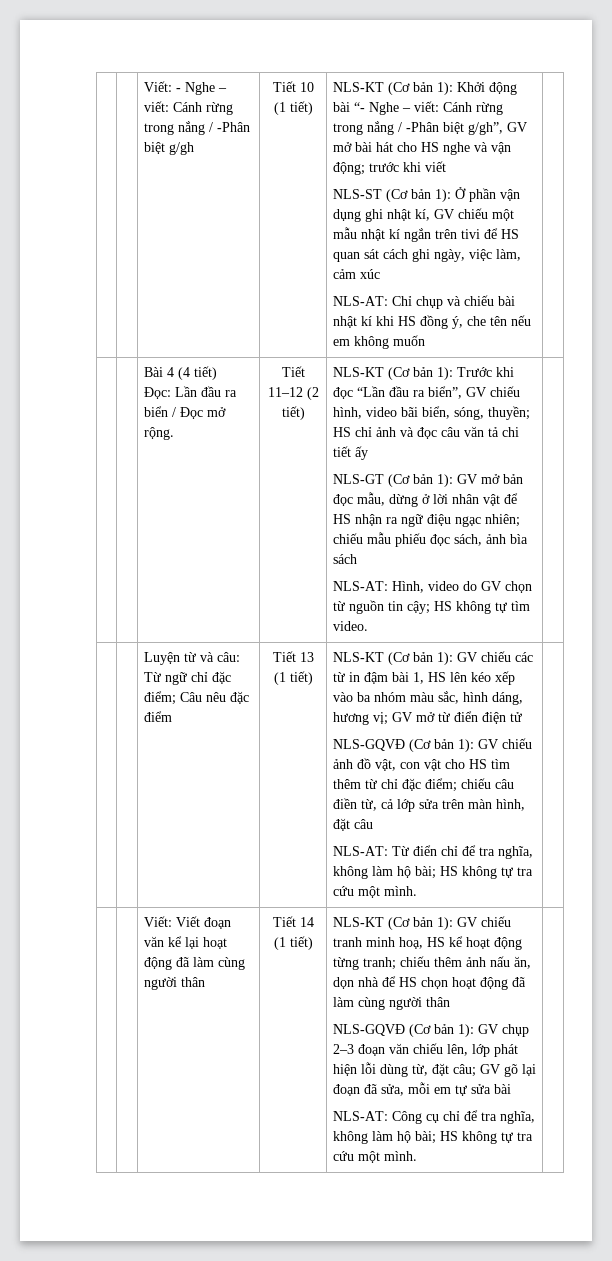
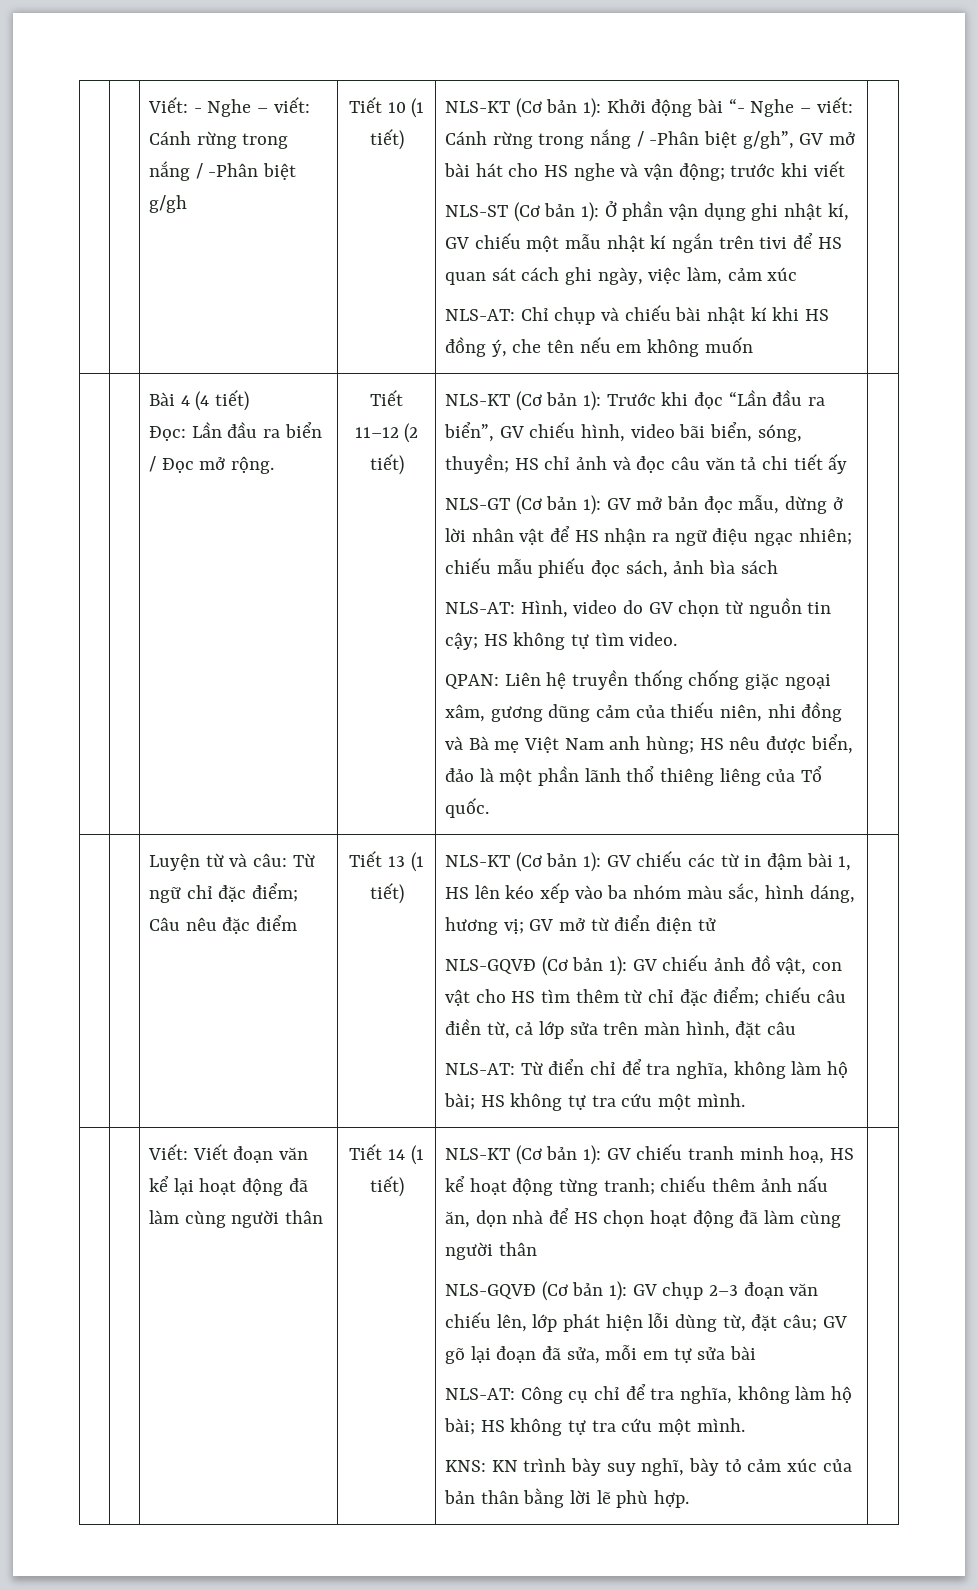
(368, 626) none -> [444,670,831,690] [444,702,843,722] [444,734,853,754] [444,766,822,786] [444,798,489,818] // QPAN: Liên hệ truyền thống chống giặc ngoại xâm, gương dũng cảm của thiếu niên, nhi đồng và Bà mẹ Việt Nam anh hùng; HS nêu được biển, đảo là một phần lãnh thổ thiêng liêng của Tổ quốc.
(417, 1156) none -> [444,1458,852,1476] [443,1488,689,1508] // KNS: KN trình bày suy nghĩ, bày tỏ cảm xúc của bản thân bằng lời lẽ phù hợp.

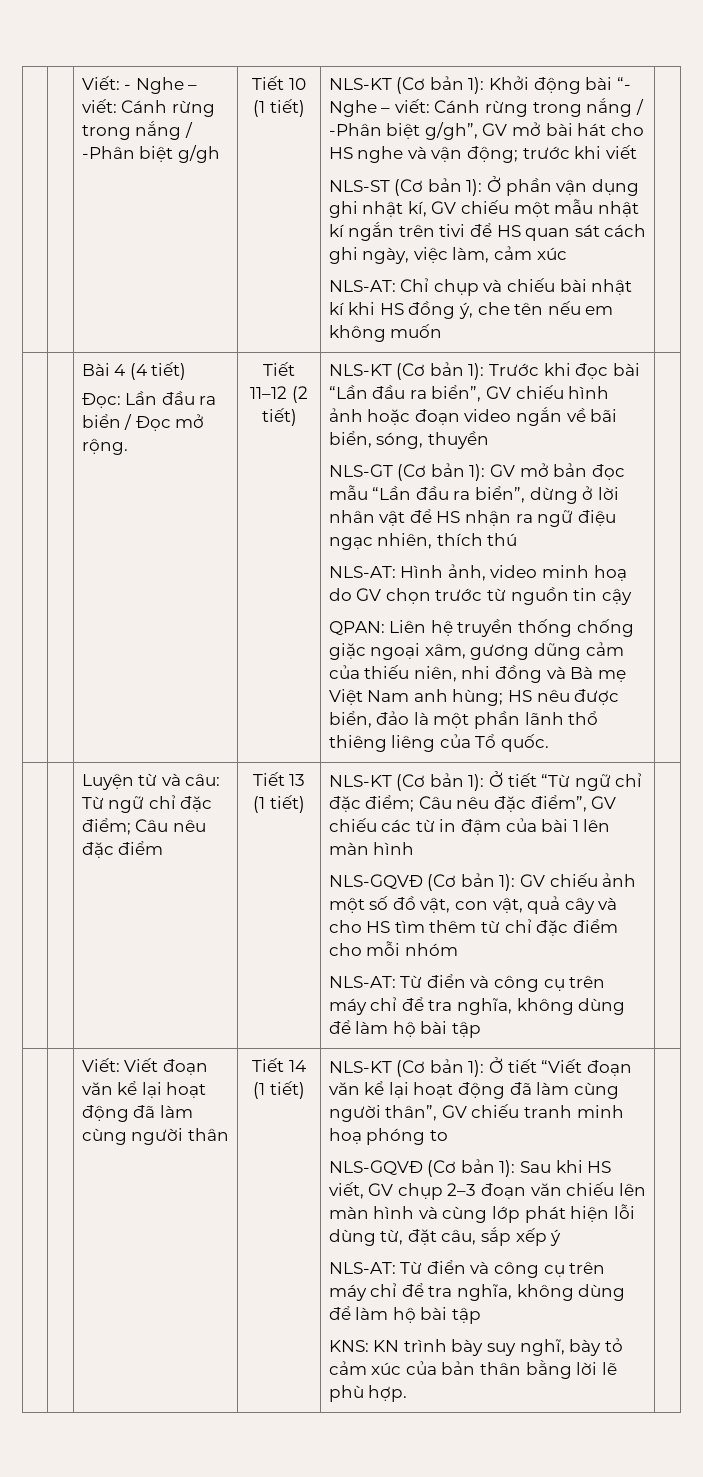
(723, 400) none -> [612,363,640,376] bài
[580,422,802,442] [444,454,848,474] hình, video bãi biển, sóng, thuyền; HS chỉ ảnh và đọc câu văn tả chi tiết ấy -> [568,386,610,399] [328,407,618,426] [328,431,489,449] hình ảnh hoặc đoạn video ngắn về bãi biển, sóng, thuyền
[738,495,780,514] mẫu, -> [328,485,525,503] mẫu “Lần đầu ra biển”,
[798,528,852,545] [444,558,778,578] [444,600,618,618] nhiên; chiếu mẫu phiếu đọc sách, ảnh bìa sách // NLS-AT: Hình, video -> [377,533,518,549] [328,564,627,581] nhiên, thích thú // NLS-AT: Hình ảnh, video minh hoạ
(720, 608) none -> [435,588,483,601] trước
[444,632,678,650] cậy; HS không tự tìm video. -> [601,588,632,605] cậy
(601, 862) none -> [488,771,643,791] [328,795,587,812] Ở tiết “Từ ngữ chỉ đặc điểm; Câu nêu đặc điểm”,
[806,853,852,871] [444,883,855,903] [444,915,716,935] bài 1, HS lên kéo xếp vào ba nhóm màu sắc, hình dáng, hương vị; GV mở từ điển điện tử -> [505,818,611,832] [328,842,415,855] của bài 1 lên màn hình
(745, 964) none -> [328,896,389,913] một số
[444,989,470,1006] vật -> [492,896,618,914] vật, quả cây và
[713,987,846,1006] [444,1019,796,1039] [444,1059,848,1079] [443,1093,745,1111] điểm; chiếu câu điền từ, cả lớp sửa trên màn hình, đặt câu // NLS-AT: Từ điển chỉ để tra nghĩa, không làm hộ bài; HS không tự tra cứu một mình. -> [572,919,618,933] [328,941,458,956] [328,974,606,992] [328,997,626,1015] [328,1020,481,1038] điểm cho mỗi nhóm // NLS-AT: Từ điển và công cụ trên máy chỉ để tra nghĩa, không dùng để làm hộ bài tập
[606,1144,854,1164] [444,1176,829,1196] [444,1208,841,1228] [444,1242,537,1260] [444,1281,627,1301] GV chiếu tranh minh hoạ, HS kể hoạt động từng tranh; chiếu thêm ảnh nấu ăn, dọn nhà để HS chọn hoạt động đã làm cùng người thân // NLS-GQVĐ (Cơ bản 1): -> [488,1057,632,1076] [328,1081,619,1099] [328,1104,624,1122] [328,1128,448,1145] [328,1159,612,1177] [328,1182,364,1199] Ở tiết “Viết đoạn văn kể lại hoạt động đã làm cùng người thân”, GV chiếu tranh minh hoạ phóng to // NLS-GQVĐ (Cơ bản 1): Sau khi HS viết,
[496,1314,527,1332] lên, -> [618,1183,646,1196] [328,1206,488,1223] lên màn hình và cùng
[782,1314,847,1331] [444,1345,756,1364] [444,1384,852,1404] [443,1418,745,1436] câu; GV gõ lại đoạn đã sửa, mỗi em tự sửa bài // NLS-AT: Công cụ chỉ để tra nghĩa, không làm hộ bài; HS không tự tra cứu một mình. -> [441,1227,562,1246] [328,1260,606,1278] [328,1283,626,1301] [328,1306,481,1324] câu, sắp xếp ý // NLS-AT: Từ điển và công cụ trên máy chỉ để tra nghĩa, không dùng để làm hộ bài tập

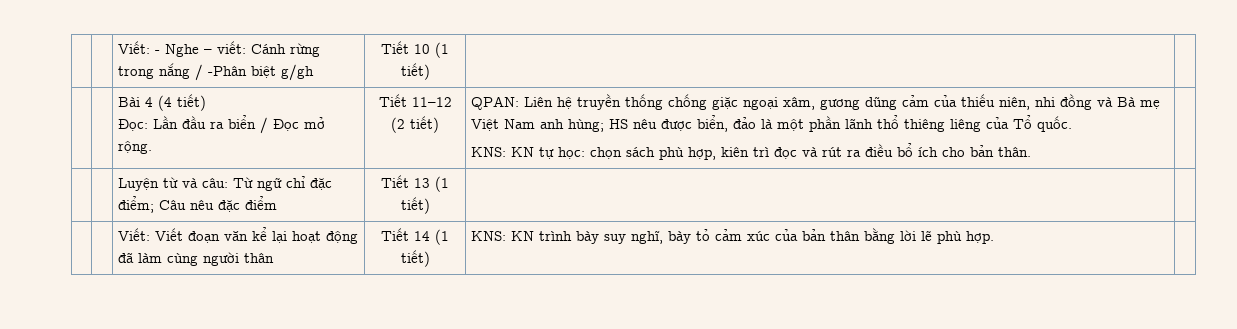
[328,76,631,94] [328,98,644,117] [328,122,644,140] [328,145,637,163] [328,176,639,196] [328,199,639,218] [328,222,647,241] [328,246,567,264] [328,278,633,296] [328,301,614,319] [328,324,443,342] NLS-KT (Cơ bản 1): Khởi động bài “- Nghe – viết: Cánh rừng trong nắng / -Phân biệt g/gh”, GV mở bài hát cho HS nghe và vận động; trước khi viết // NLS-ST (Cơ bản 1): Ở phần vận dụng ghi nhật kí, GV chiếu một mẫu nhật kí ngắn trên tivi để HS quan sát cách ghi ngày, việc làm, cảm xúc // NLS-AT: Chỉ chụp và chiếu bài nhật kí khi HS đồng ý, che tên nếu em không muốn -> (430, 71) none
[328,362,640,380] [328,385,610,402] [328,407,618,426] [328,431,489,449] [328,463,625,481] [328,485,619,504] [328,509,616,527] [328,533,518,550] [328,564,627,581] [328,587,632,605] NLS-KT (Cơ bản 1): Trước khi đọc bài “Lần đầu ra biển”, GV chiếu hình ảnh hoặc đoạn video ngắn về bãi biển, sóng, thuyền // NLS-GT (Cơ bản 1): GV mở bản đọc mẫu “Lần đầu ra biển”, dừng ở lời nhân vật để HS nhận ra ngữ điệu ngạc nhiên, thích thú // NLS-AT: Hình ảnh, video minh hoạ do GV chọn trước từ nguồn tin cậy // -> (439, 124) none
(549, 743) none -> [471,143,1032,160] // KNS: KN tự học: chọn sách phù hợp, kiên trì đọc và rút ra điều bổ ích cho bản thân.
[328,771,643,791] [328,795,617,812] [328,818,611,835] [328,842,415,855] [328,873,637,891] [328,896,618,914] [328,919,618,936] [328,941,458,956] [328,974,606,992] [328,997,626,1015] [328,1020,481,1038] NLS-KT (Cơ bản 1): Ở tiết “Từ ngữ chỉ đặc điểm; Câu nêu đặc điểm”, GV chiếu các từ in đậm của bài 1 lên màn hình // NLS-GQVĐ (Cơ bản 1): GV chiếu ảnh một số đồ vật, con vật, quả cây và cho HS tìm thêm từ chỉ đặc điểm cho mỗi nhóm // NLS-AT: Từ điển và công cụ trên máy chỉ để tra nghĩa, không dùng để làm hộ bài tập -> (430, 205) none
[328,1057,632,1077] [328,1081,619,1099] [328,1104,624,1122] [328,1128,448,1145] [328,1159,612,1177] [328,1182,646,1200] [328,1204,635,1223] [328,1227,562,1246] [328,1260,606,1278] [328,1283,626,1301] [328,1306,481,1324] NLS-KT (Cơ bản 1): Ở tiết “Viết đoạn văn kể lại hoạt động đã làm cùng người thân”, GV chiếu tranh minh hoạ phóng to // NLS-GQVĐ (Cơ bản 1): Sau khi HS viết, GV chụp 2–3 đoạn văn chiếu lên màn hình và cùng lớp phát hiện lỗi dùng từ, đặt câu, sắp xếp ý // NLS-AT: Từ điển và công cụ trên máy chỉ để tra nghĩa, không dùng để làm hộ bài tập // -> (430, 258) none

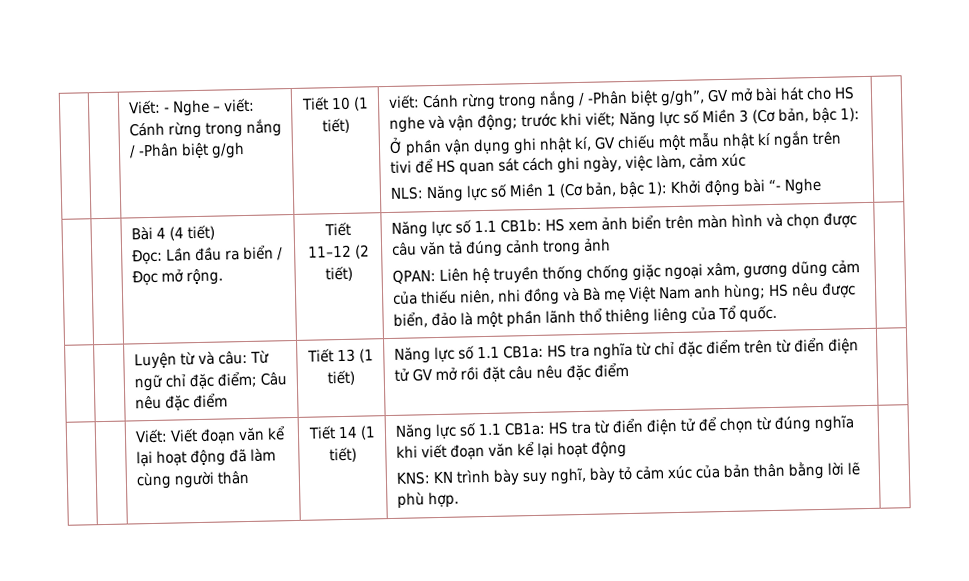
(430, 71) none -> [387,86,855,111] [388,107,860,133] [388,130,842,157] [389,153,746,176] [389,177,822,203] viết: Cánh rừng trong nắng / -Phân biệt g/gh”, GV mở bài hát cho HS nghe và vận động; trước khi viết; Năng lực số Miền 3 (Cơ bản, bậc 1): Ở phần vận dụng ghi nhật kí, GV chiếu một mẫu nhật kí ngắn trên tivi để HS quan sát cách ghi ngày, việc làm, cảm xúc // NLS: Năng lực số Miền 1 (Cơ bản, bậc 1): Khởi động bài “- Nghe
(439, 124) none -> [390,212,857,238] [390,237,611,258] Năng lực số 1.1 CB1b: HS xem ảnh biển trên màn hình và chọn được câu văn tả đúng cảnh trong ảnh //
[471,143,1032,160] // KNS: KN tự học: chọn sách phù hợp, kiên trì đọc và rút ra điều bổ ích cho bản thân. -> (777, 313) none
(430, 205) none -> [393,336,859,364] [393,361,629,383] Năng lực số 1.1 CB1a: HS tra nghĩa từ chỉ đặc điểm trên từ điển điện tử GV mở rồi đặt câu nêu đặc điểm
(430, 258) none -> [394,415,855,441] [395,440,627,460] Năng lực số 1.1 CB1a: HS tra từ điển điện tử để chọn từ đúng nghĩa khi viết đoạn văn kể lại hoạt động //

